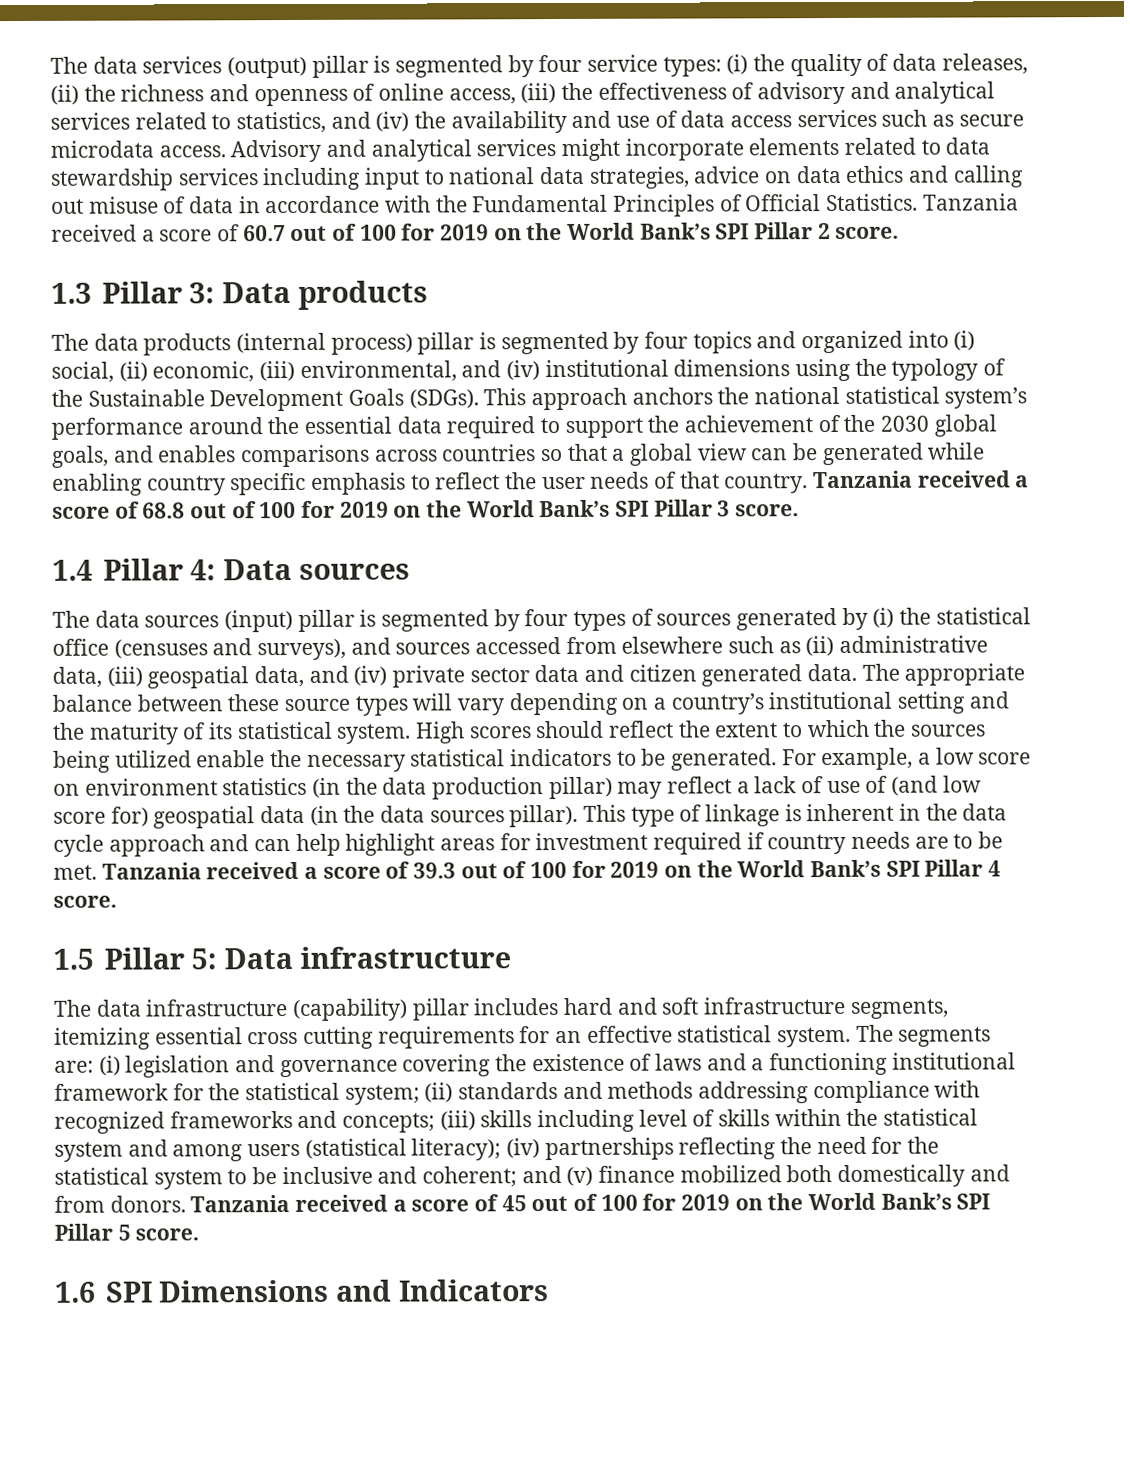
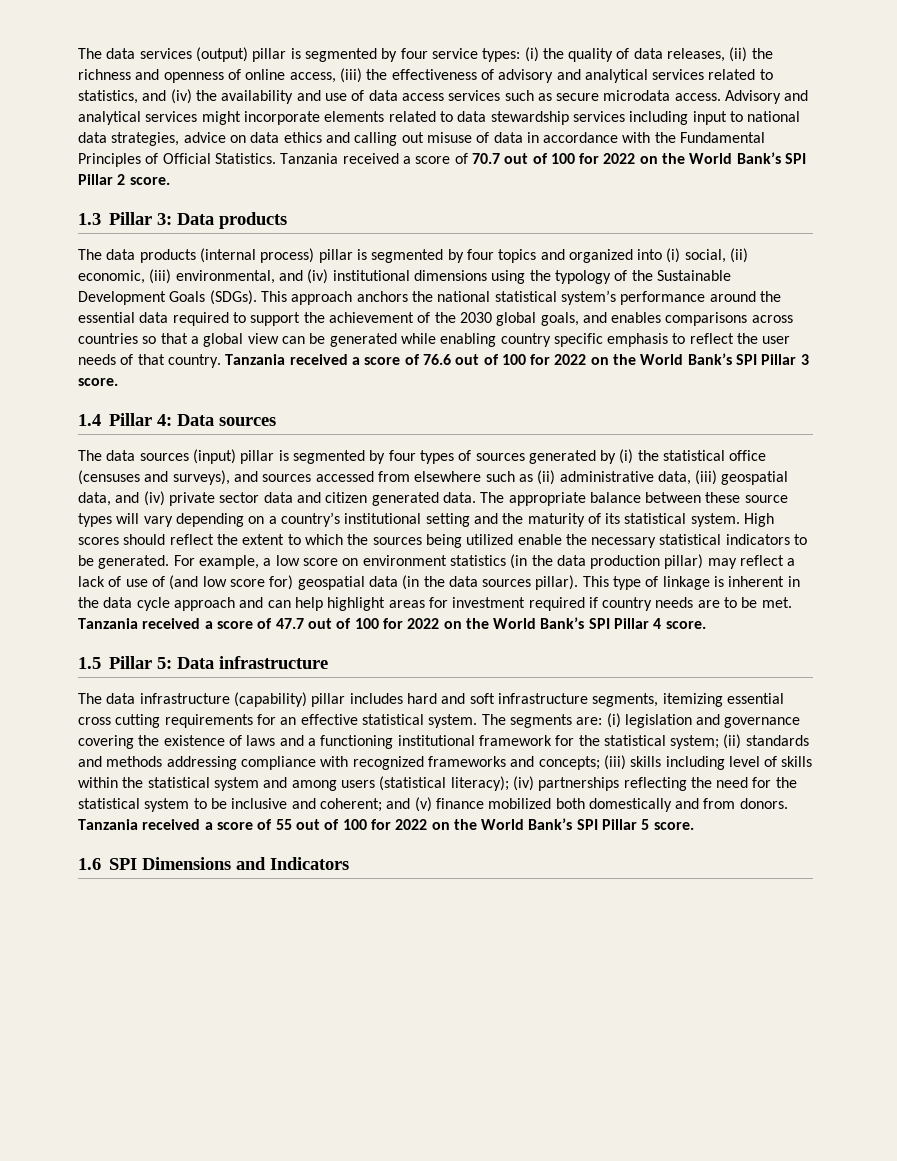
[242,223,490,242] 60.7 out of 100 for 2019 -> [471,153,636,164] 70.7 out of 100 for 2022
[142,500,389,519] 68.8 out of 100 for 2019 -> [422,354,587,365] 76.6 out of 100 for 2022
[413,860,660,879] 39.3 out of 100 for 2019 -> [275,618,440,629] 47.7 out of 100 for 2022
[501,1193,731,1212] 45 out of 100 for 2019 -> [275,819,428,830] 55 out of 100 for 2022

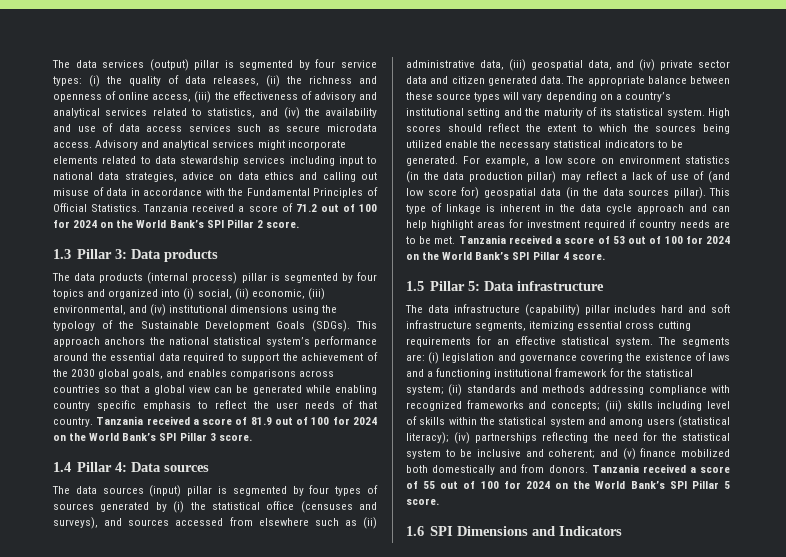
[471,153,636,164] 70.7 out of 100 for 2022 -> [295,204,377,212] [53,220,98,228] 71.2 out of 100 for 2024
[422,354,587,365] 76.6 out of 100 for 2022 -> [250,417,377,425] 81.9 out of 100 for 2024
[275,618,440,629] 47.7 out of 100 for 2022 -> [612,236,730,244] 53 out of 100 for 2024
[395,819,428,830] 2022 -> [525,481,550,489] 2024

